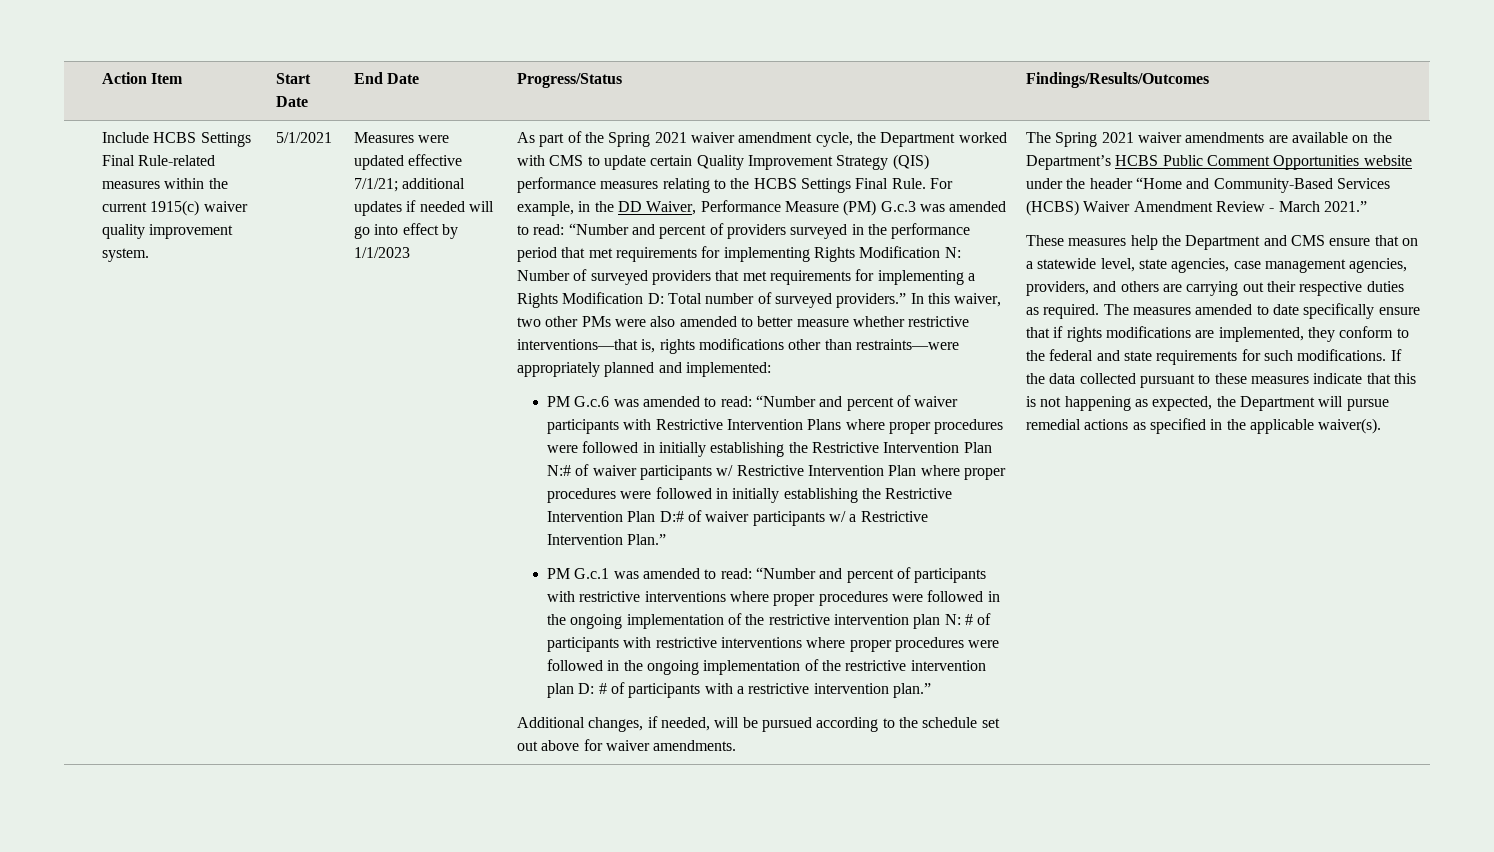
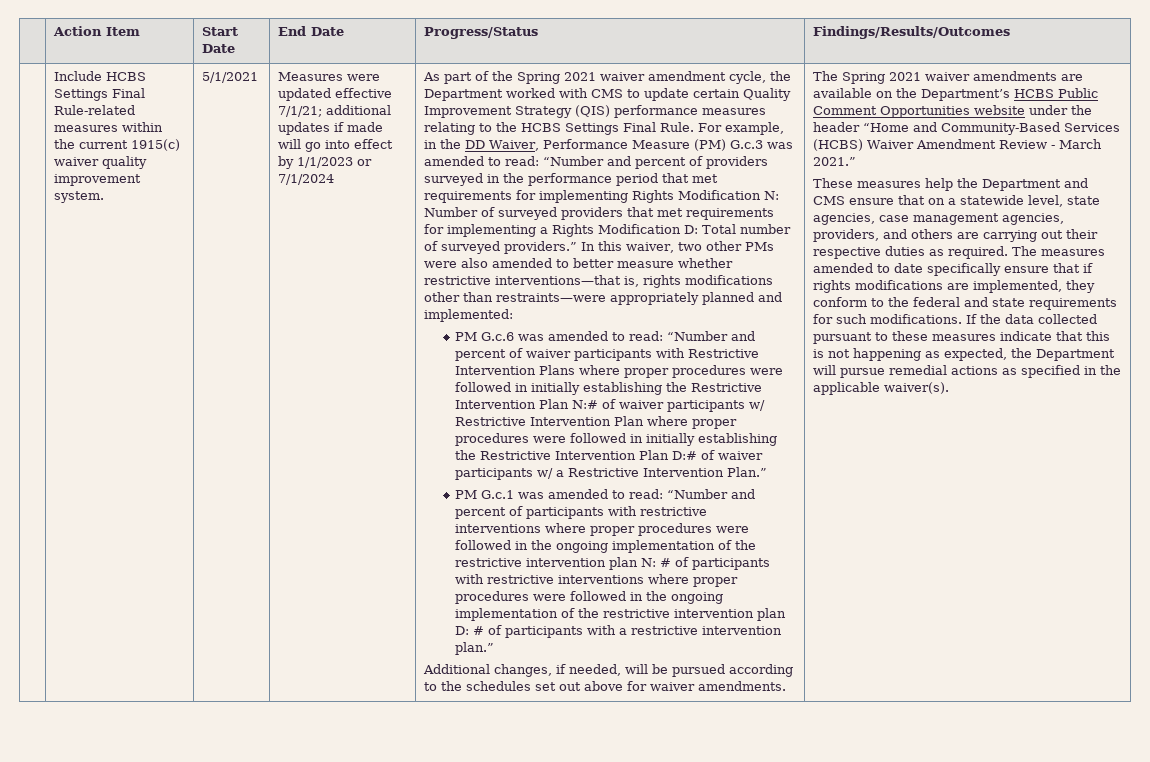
[419,201,465,212] needed -> [347,122,384,132] made
(411, 252) none -> [357,159,373,166] [278,174,335,185] or 7/1/2024
[922,717,978,728] schedule -> [466,681,532,691] schedules

